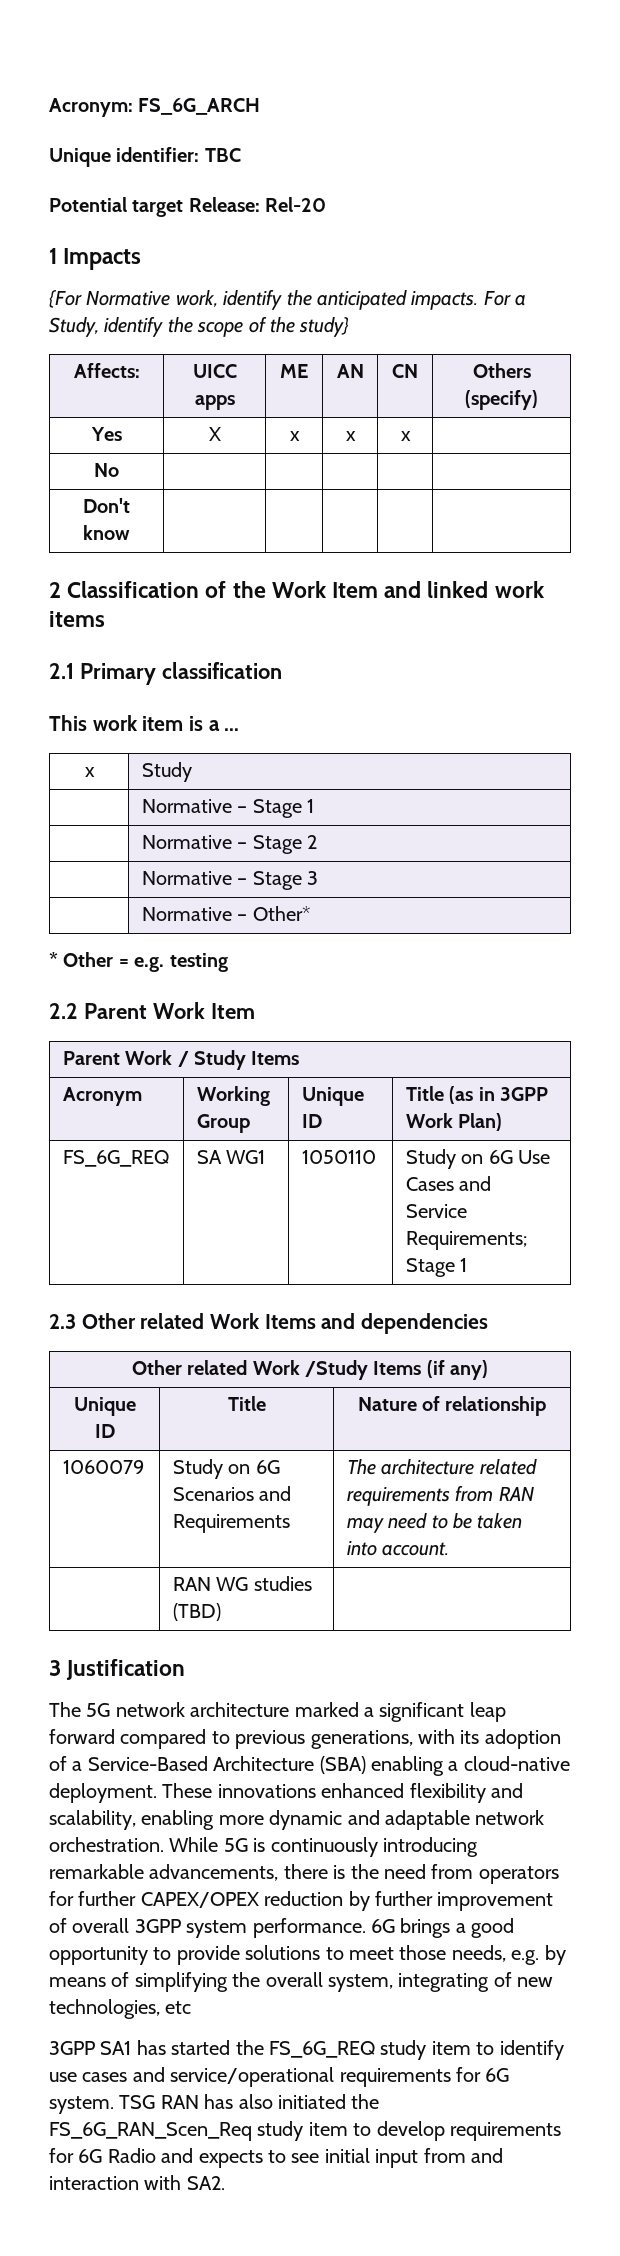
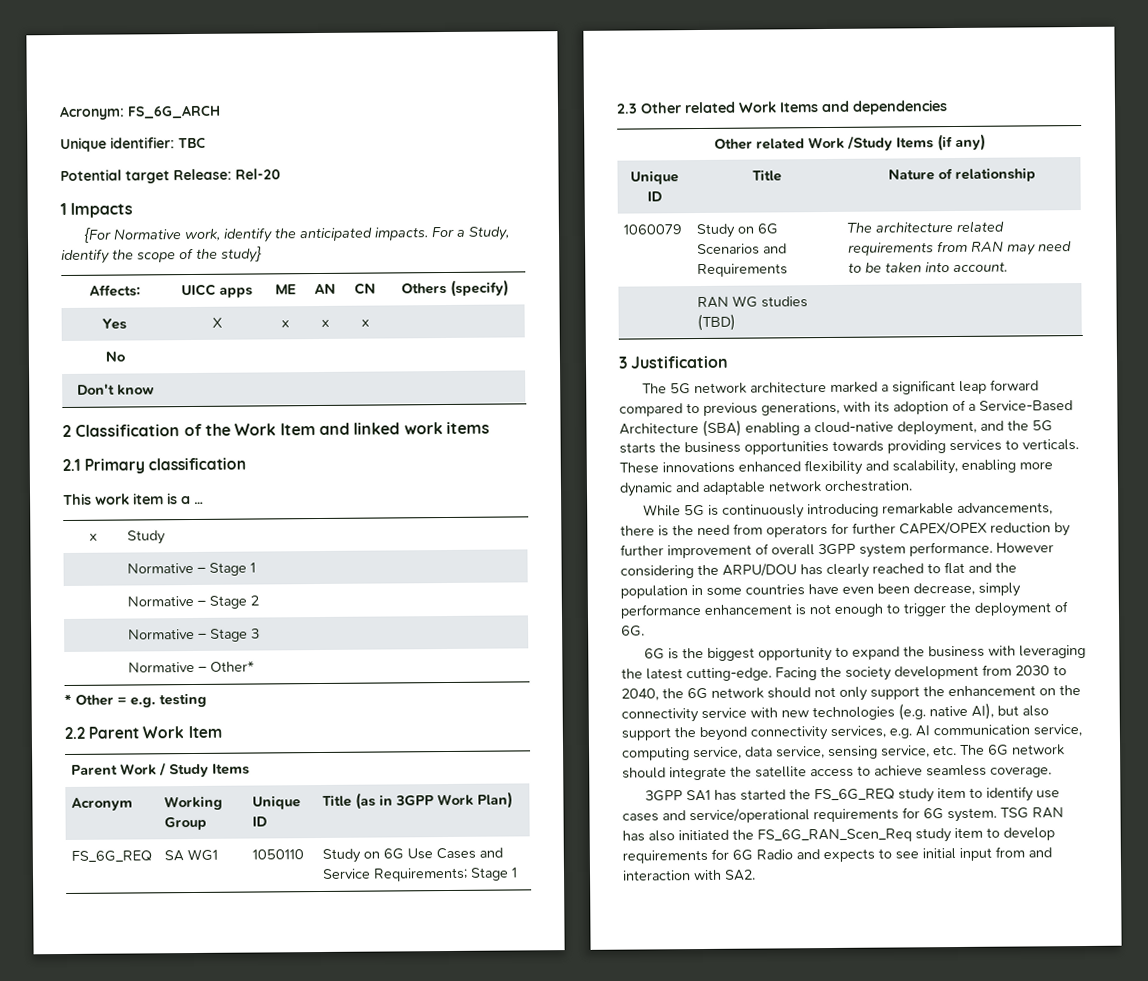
[49,1783,157,1803] deployment. -> [897,420,1053,436] [619,439,1079,455] deployment, and the 5G starts the business opportunities towards providing services to verticals.
(164, 1844) none -> (913, 486) //
[371,1918,515,1938] [49,1945,566,1965] [49,1972,554,1992] [49,1999,192,2019] 6G brings a good opportunity to provide solutions to meet those needs, e.g. by means of simplifying the overall system, integrating of new technologies, etc -> [996,542,1054,553] [620,561,1017,579] [620,582,1021,599] [620,601,1068,619] [621,625,645,637] [644,644,1087,662] [621,664,1067,682] [621,685,1081,701] [621,702,1049,723] [621,724,1082,742] [622,744,1065,761] [622,764,1052,781] However considering the ARPU/DOU has clearly reached to flat and the population in some countries have even been decrease, simply performance enhancement is not enough to trigger the deployment of 6G. // 6G is the biggest opportunity to expand the business with leveraging the latest cutting-edge. Facing the society development from 2030 to 2040, the 6G network should not only support the enhancement on the connectivity service with new technologies (e.g. native AI), but also support the beyond connectivity services, e.g. AI communication service, computing service, data service, sensing service, etc. The 6G network should integrate the satellite access to achieve seamless coverage.

